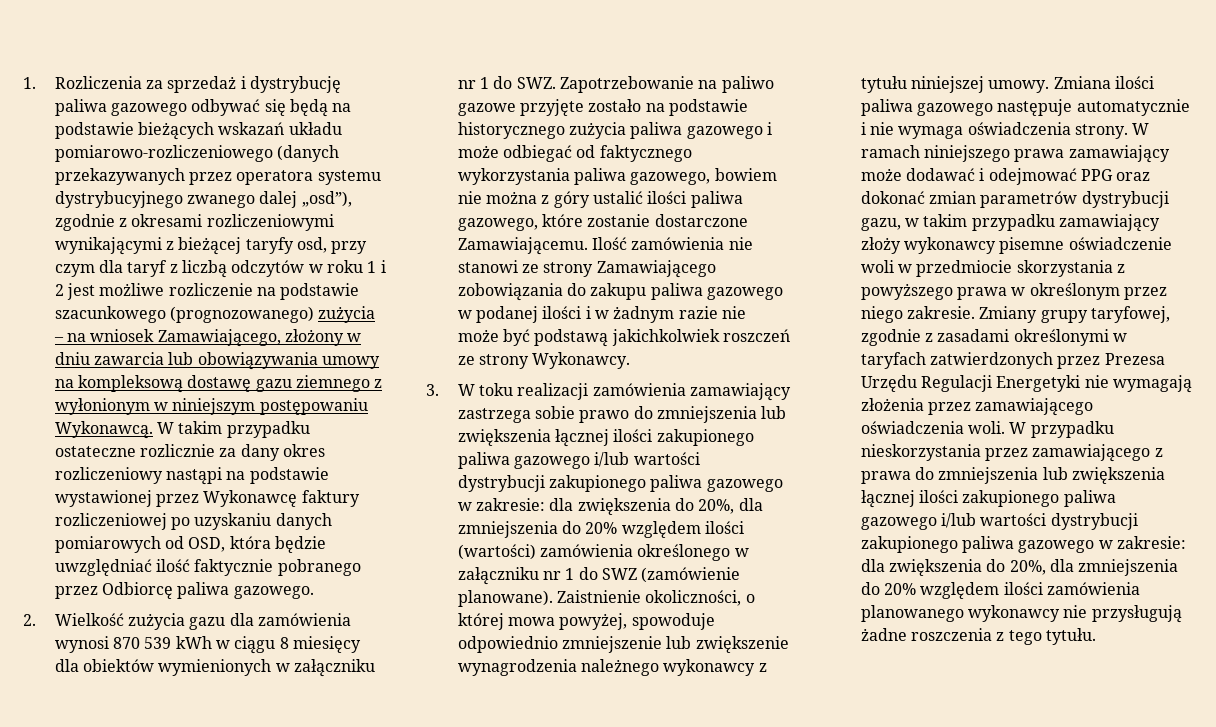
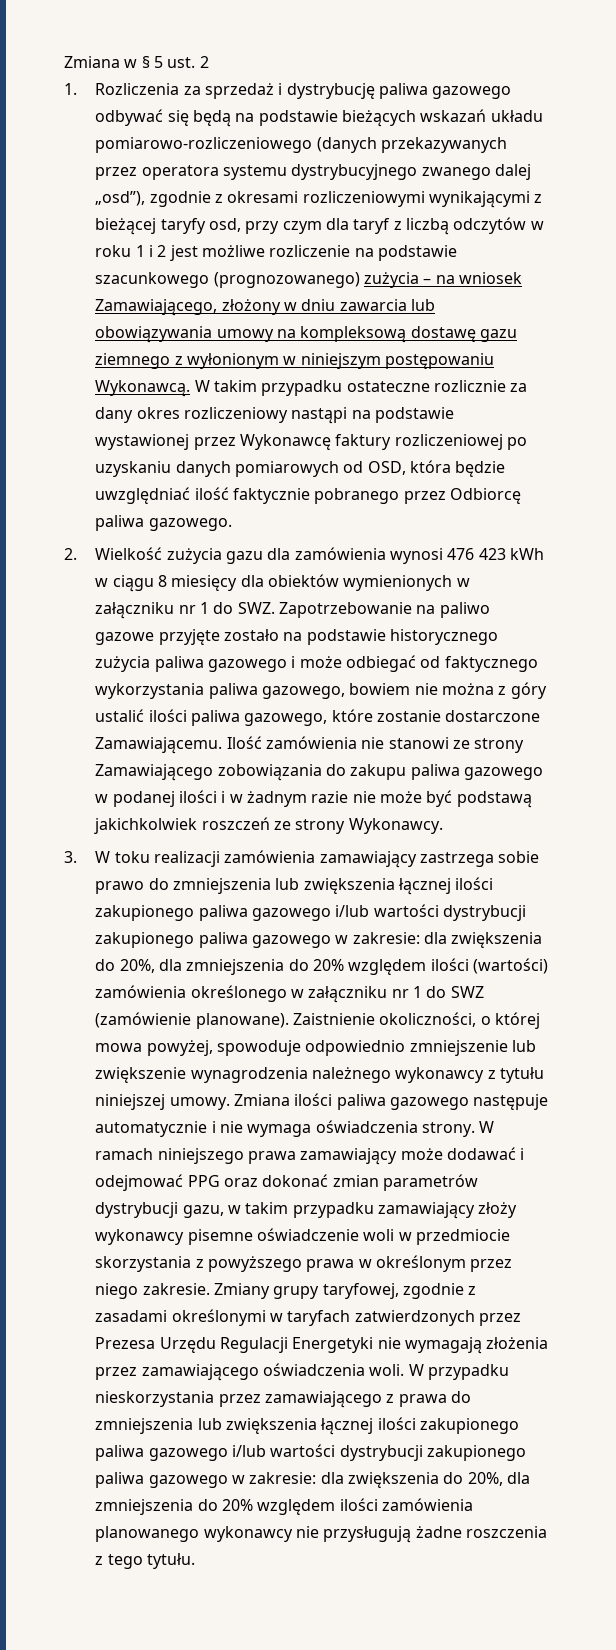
(23, 83) none -> [64,56,209,68] Zmiana w § 5 ust. 2 //
[112,637,172,649] 870 539 -> [447,548,506,560] 476 423

